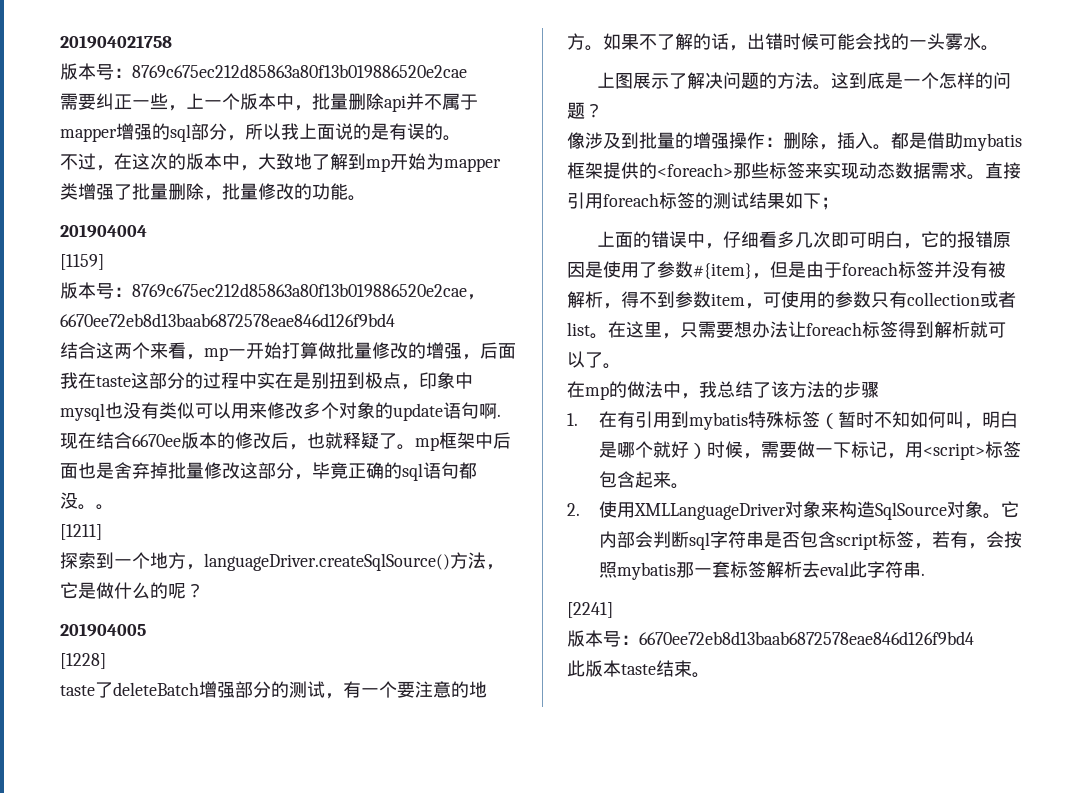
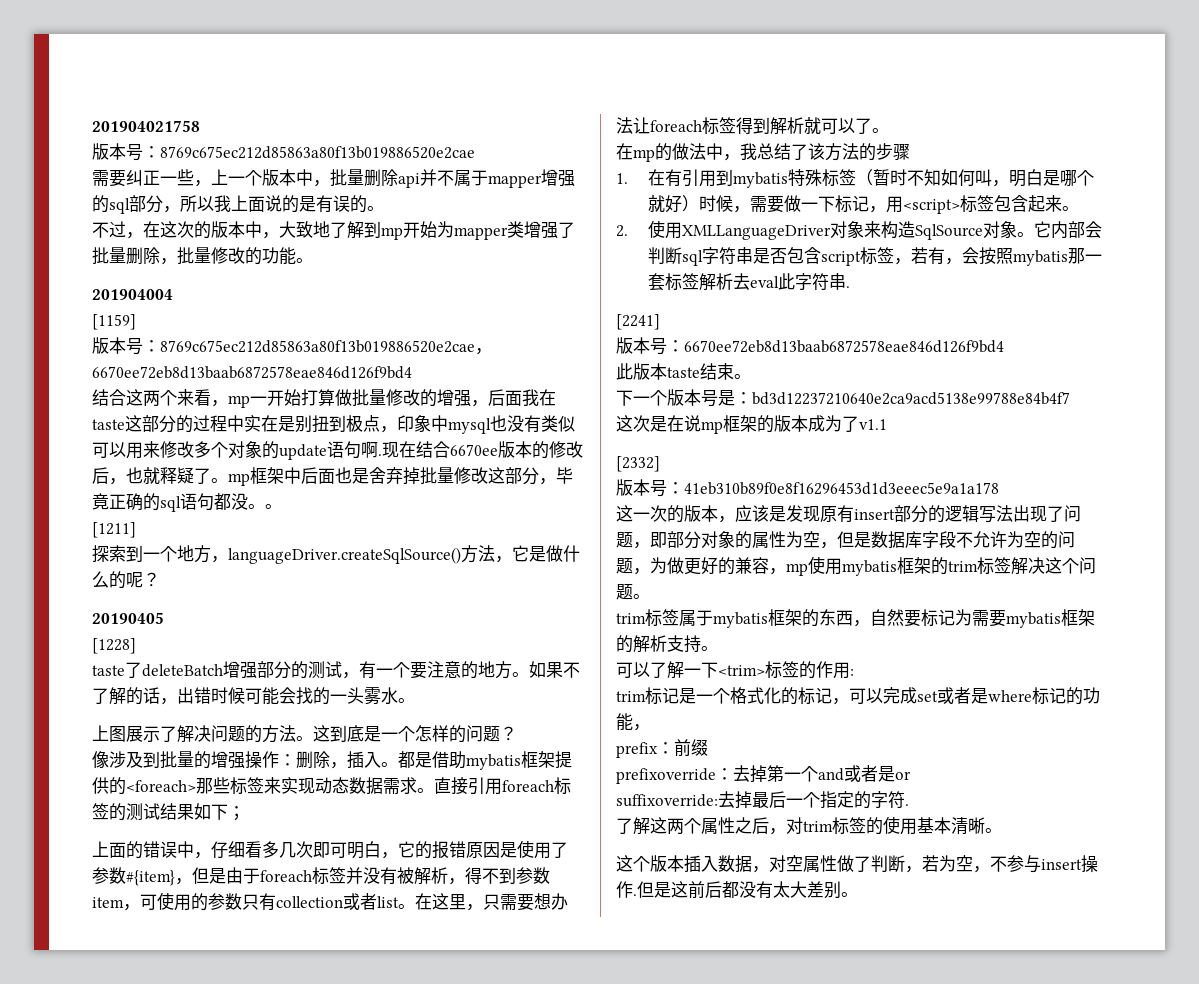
[60,623,146,637] 201904005 -> [92,612,164,624] 20190405
(710, 675) none -> [616,389,1070,407] [616,415,887,434] [616,456,660,472] [616,479,999,497] [616,505,1081,523] [616,531,1075,549] [616,556,1096,576] [616,584,650,600] [616,609,1095,628] [616,635,718,653] [616,661,854,679] [616,687,1100,705] [616,713,650,731] [616,739,708,758] [616,765,911,784] [616,791,909,809] [616,816,1002,835] [616,855,1098,873] [616,881,858,899] // 下一个版本号是：bd3d12237210640e2ca9acd5138e99788e84b4f7 // 这次是在说mp框架的版本成为了v1.1 // [2332] // 版本号：41eb310b89f0e8f16296453d1d3eeec5e9a1a178 // 这一次的版本，应该是发现原有insert部分的逻辑写法出现了问题，即部分对象的属性为空，但是数据库字段不允许为空的问题，为做更好的兼容，mp使用mybatis框架的trim标签解决这个问题。 // trim标签属于mybatis框架的东西，自然要标记为需要mybatis框架的解析支持。 // 可以了解一下<trim>标签的作用: // trim标记是一个格式化的标记，可以完成set或者是where标记的功能， // prefix：前缀 // prefixoverride：去掉第一个and或者是or // suffixoverride:去掉最后一个指定的字符. // 了解这两个属性之后，对trim标签的使用基本清晰。 // 这个版本插入数据，对空属性做了判断，若为空，不参与insert操作.但是这前后都没有太大差别。

